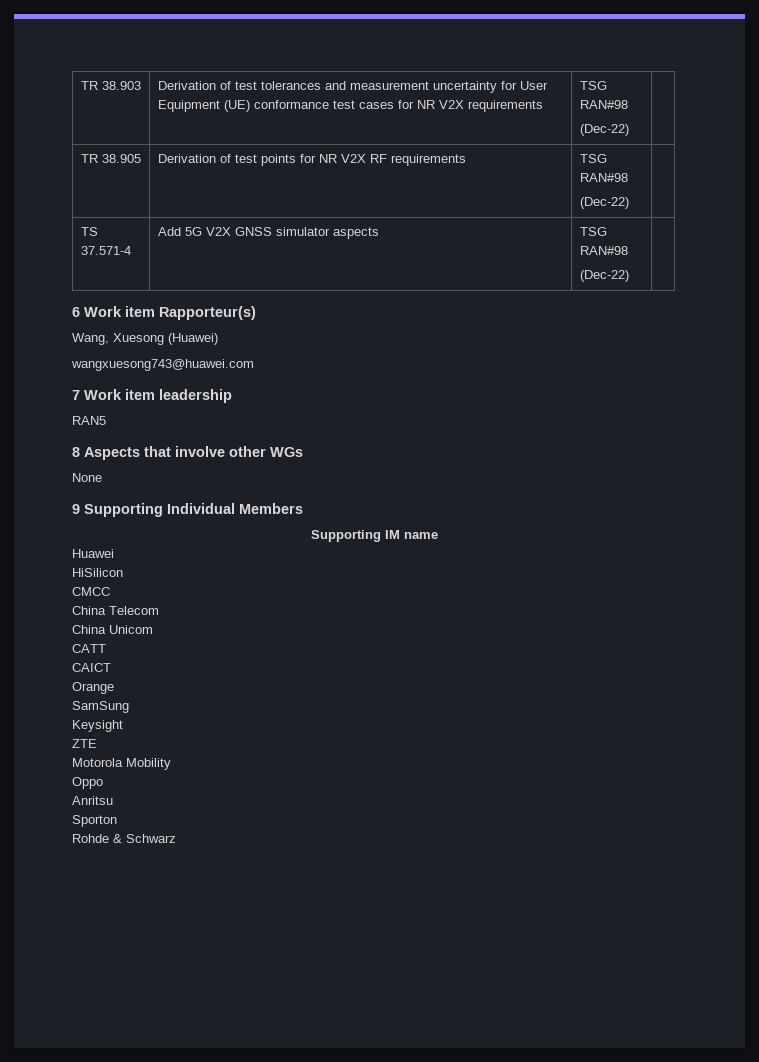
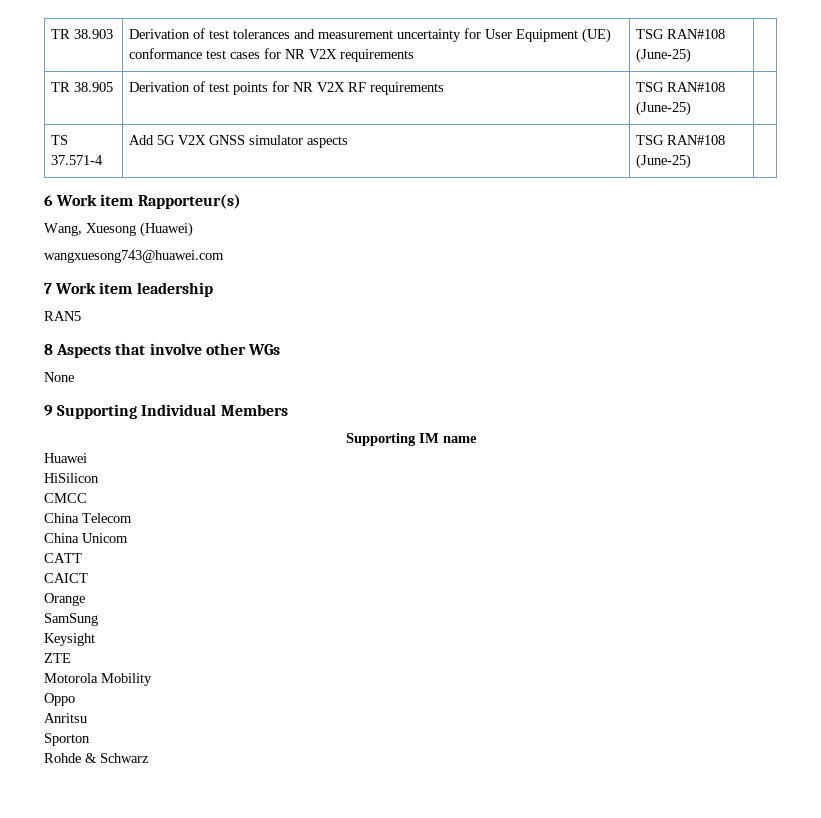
[579,100,628,109] [579,124,629,136] RAN#98 // (Dec-22) -> [667,29,726,39] [636,48,692,63] RAN#108 (June-25)
[579,173,628,182] [579,197,629,209] RAN#98 // (Dec-22) -> [667,82,726,92] [636,101,692,116] RAN#108 (June-25)
[579,246,628,255] [579,270,629,282] RAN#98 // (Dec-22) -> [667,135,726,145] [636,154,692,169] RAN#108 (June-25)

